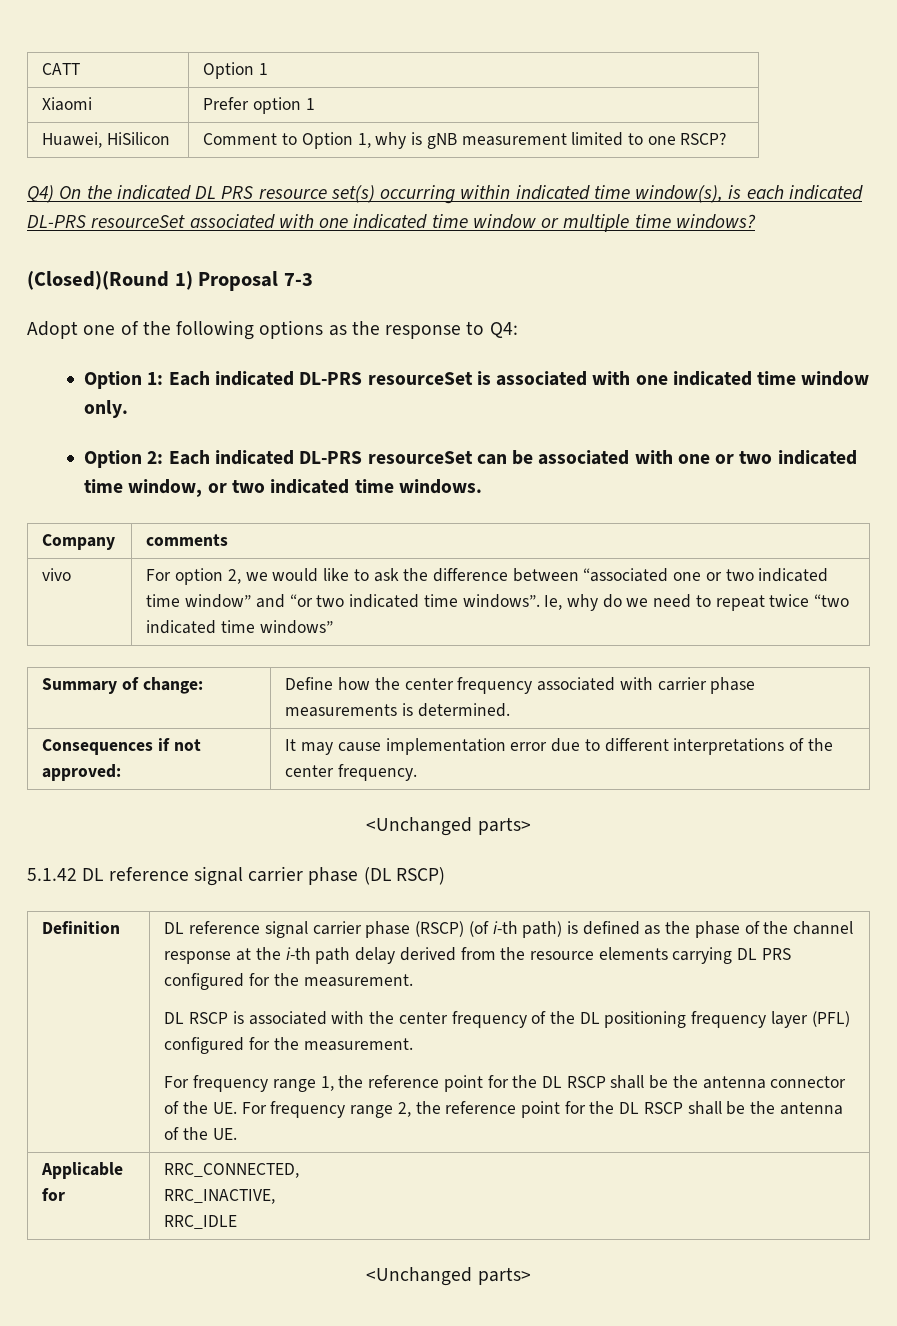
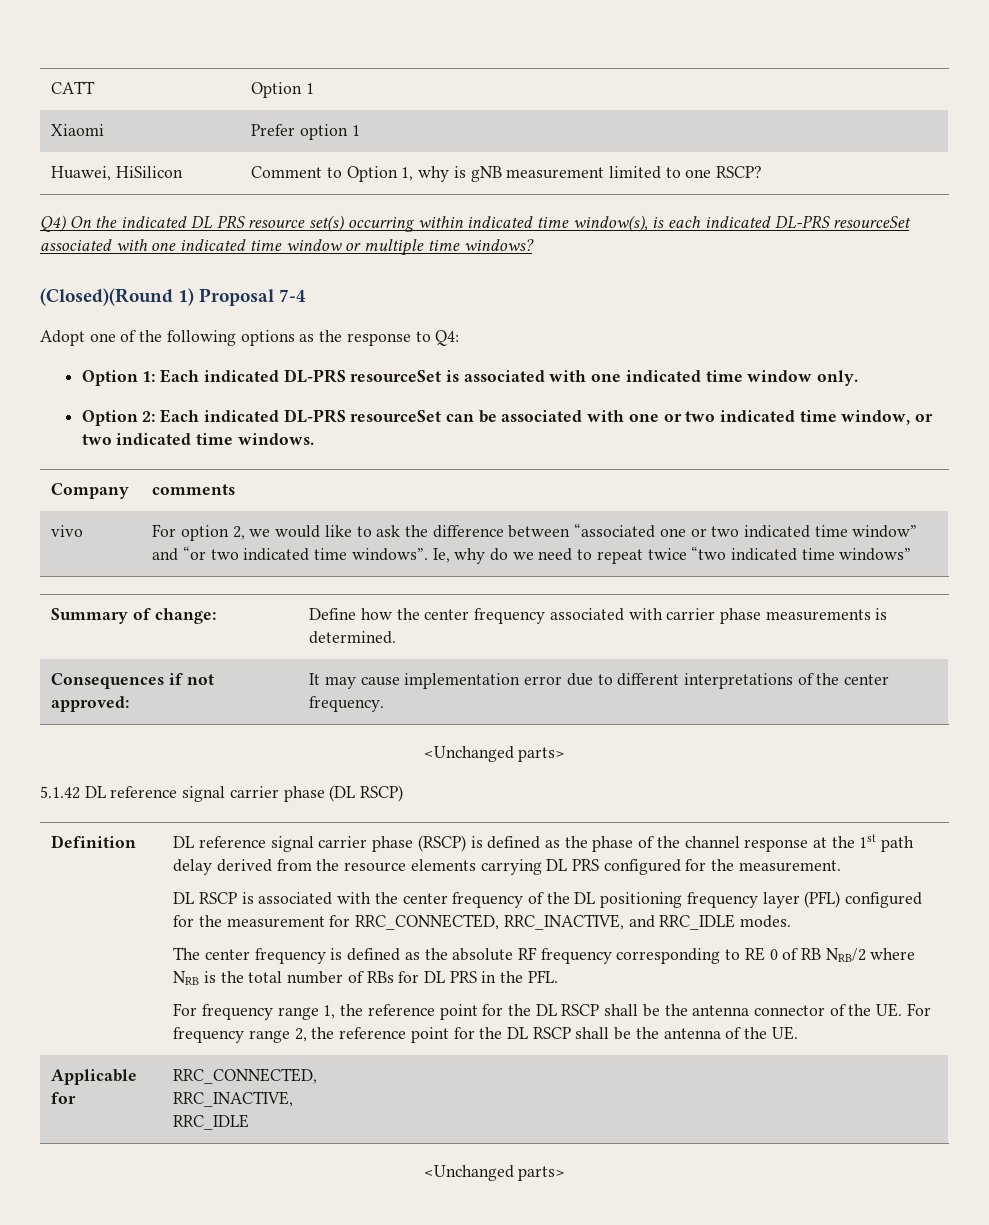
[283,273,313,286] 7-3 -> [279,289,307,302] 7-4
[468,921,563,938] (of i-th path) -> (466, 843) none
[285,947,311,960] i-th -> [859,834,877,848] 1st
[303,1038,413,1051] measurement. -> [226,914,791,930] [173,947,916,964] [173,970,558,985] measurement for RRC_CONNECTED, RRC_INACTIVE, and RRC_IDLE modes. // The center frequency is defined as the absolute RF frequency corresponding to RE 0 of RB NRB/2 where NRB is the total number of RBs for DL PRS in the PFL.

